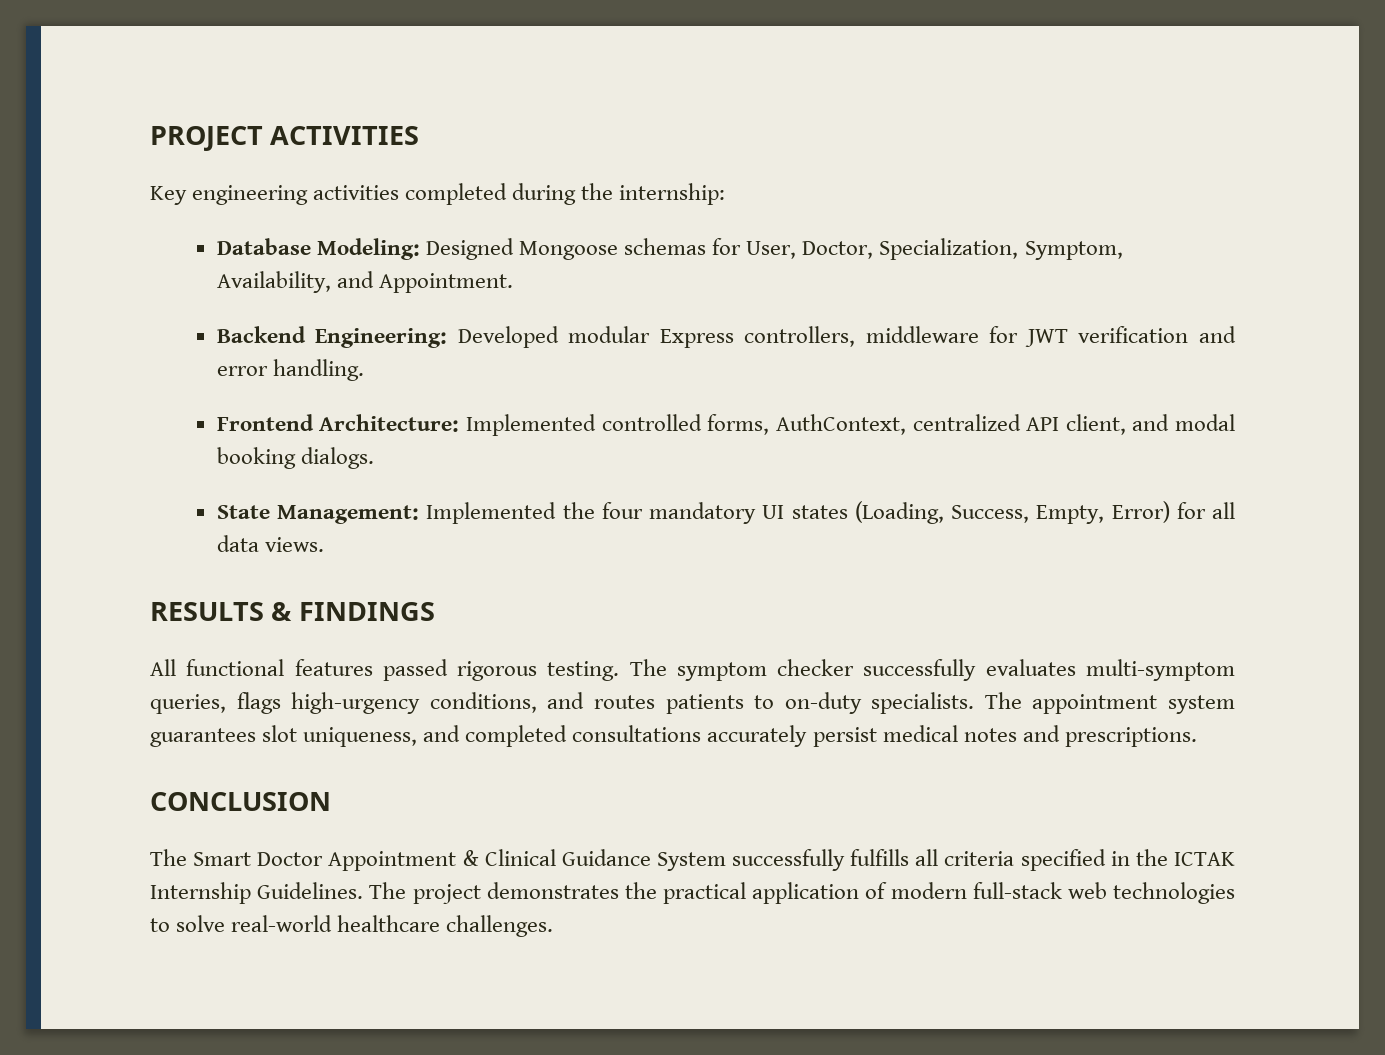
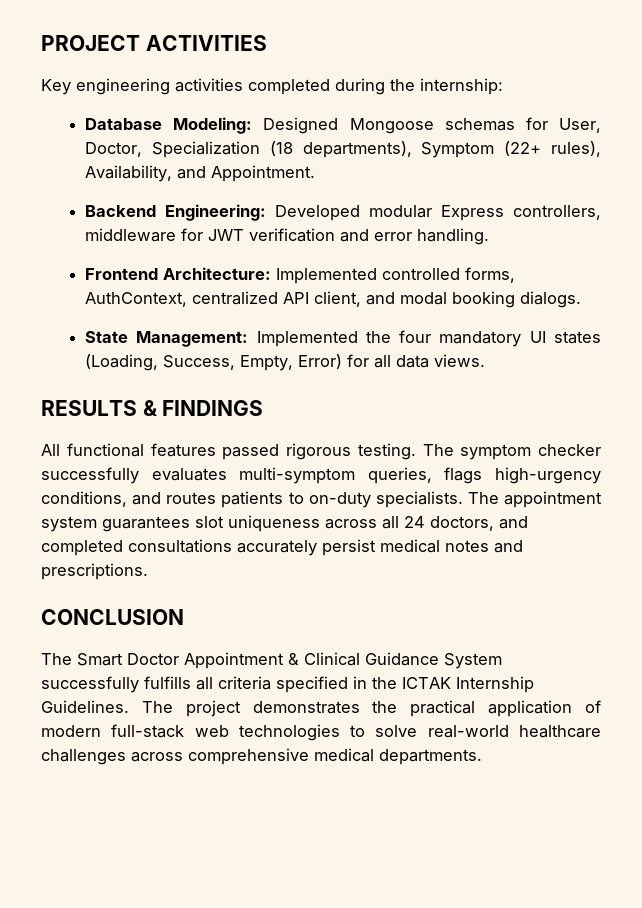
[879,238,1123,260] Specialization, Symptom, -> [151,141,601,158] Specialization (18 departments), Symptom (22+ rules),
[303,727,418,747] uniqueness, -> [228,515,494,532] uniqueness across all 24 doctors,
[446,915,554,937] challenges. -> [41,748,482,765] challenges across comprehensive medical departments.

